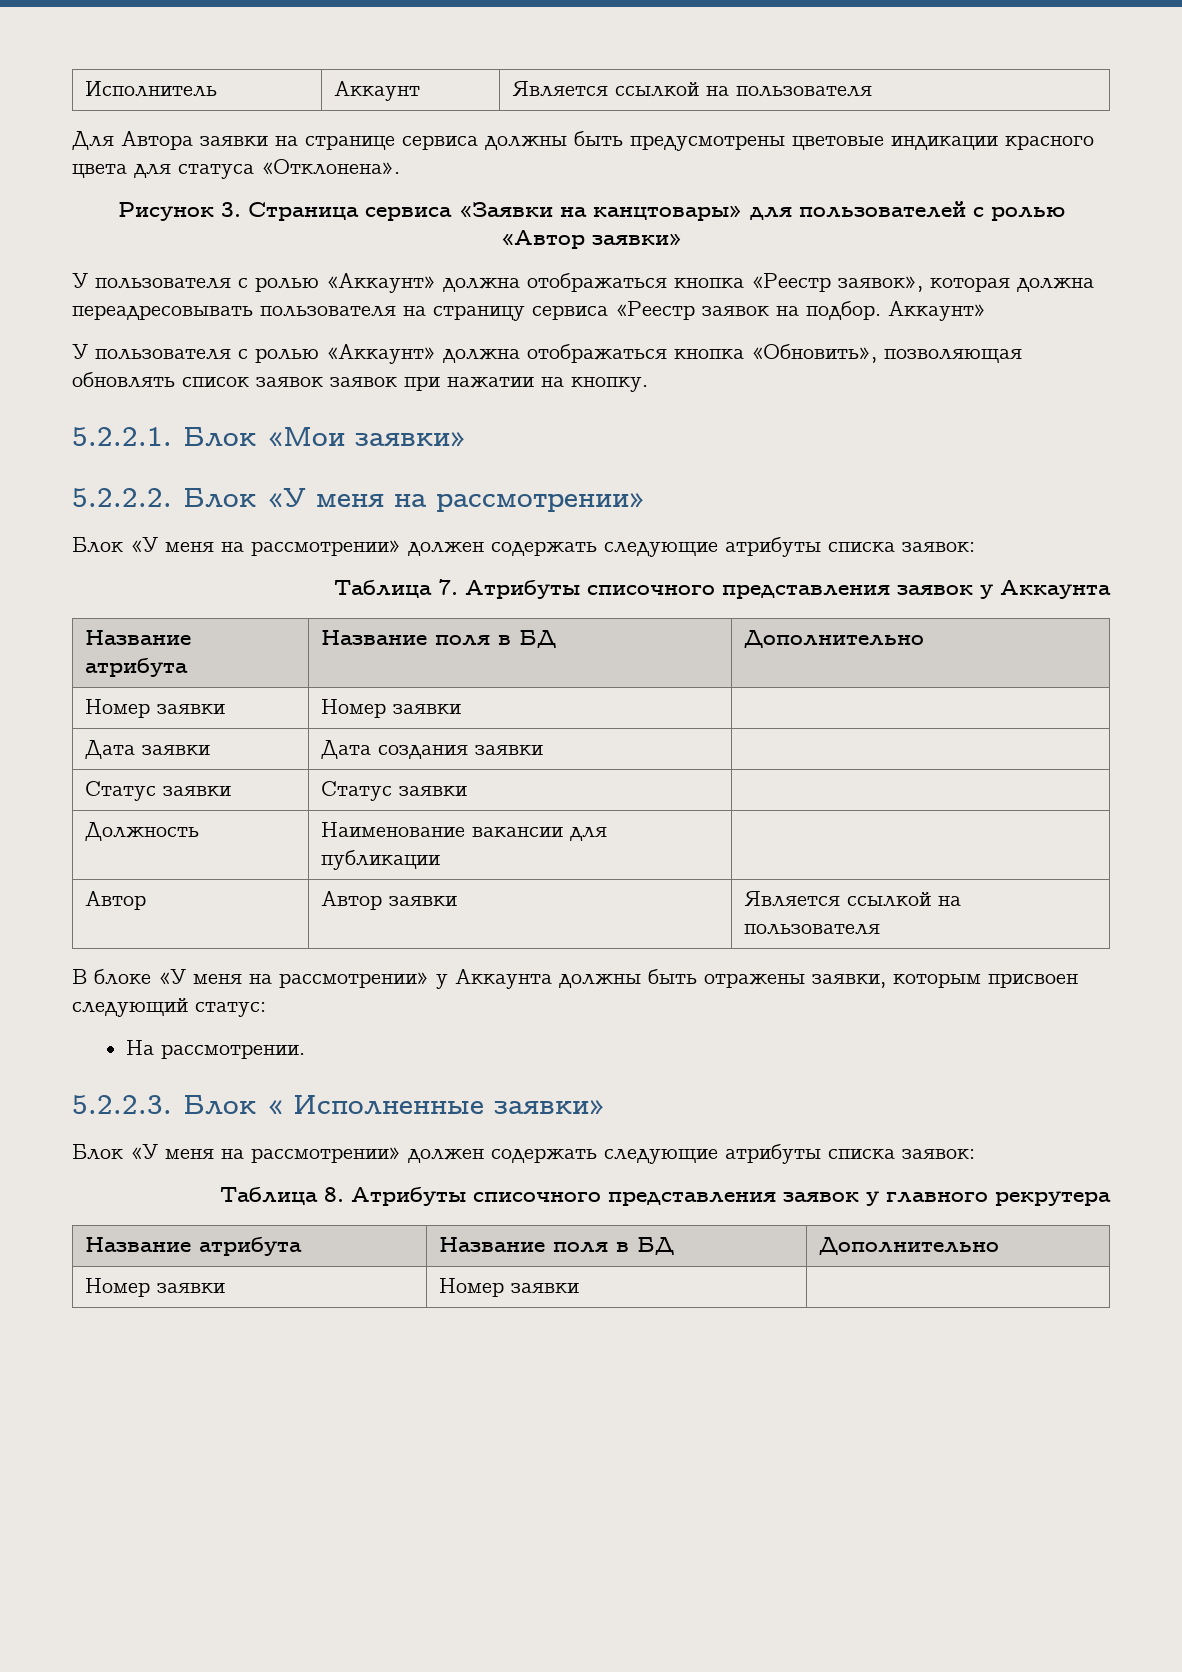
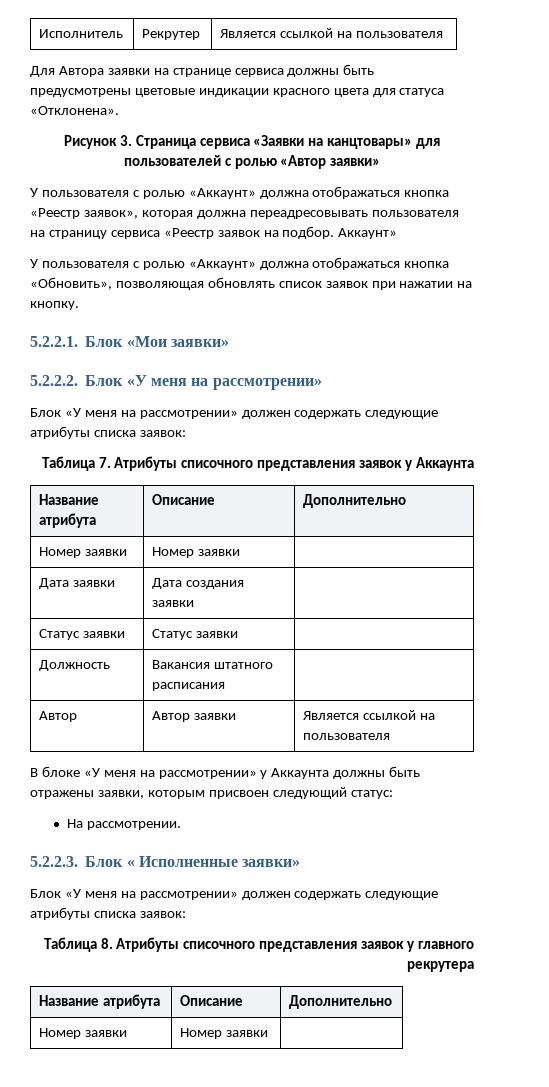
[334,81,421,101] Аккаунт -> [142,29,201,40] Рекрутер
[330,377,397,387] заявок -> (368, 284) none
[321,630,557,648] Название поля в БД -> [152,494,216,505] Описание
[321,822,608,841] [321,850,441,870] Наименование вакансии для публикации -> [152,660,274,669] [152,682,226,691] Вакансия штатного расписания
[439,1237,675,1255] Название поля в БД -> [180,995,244,1006] Описание

